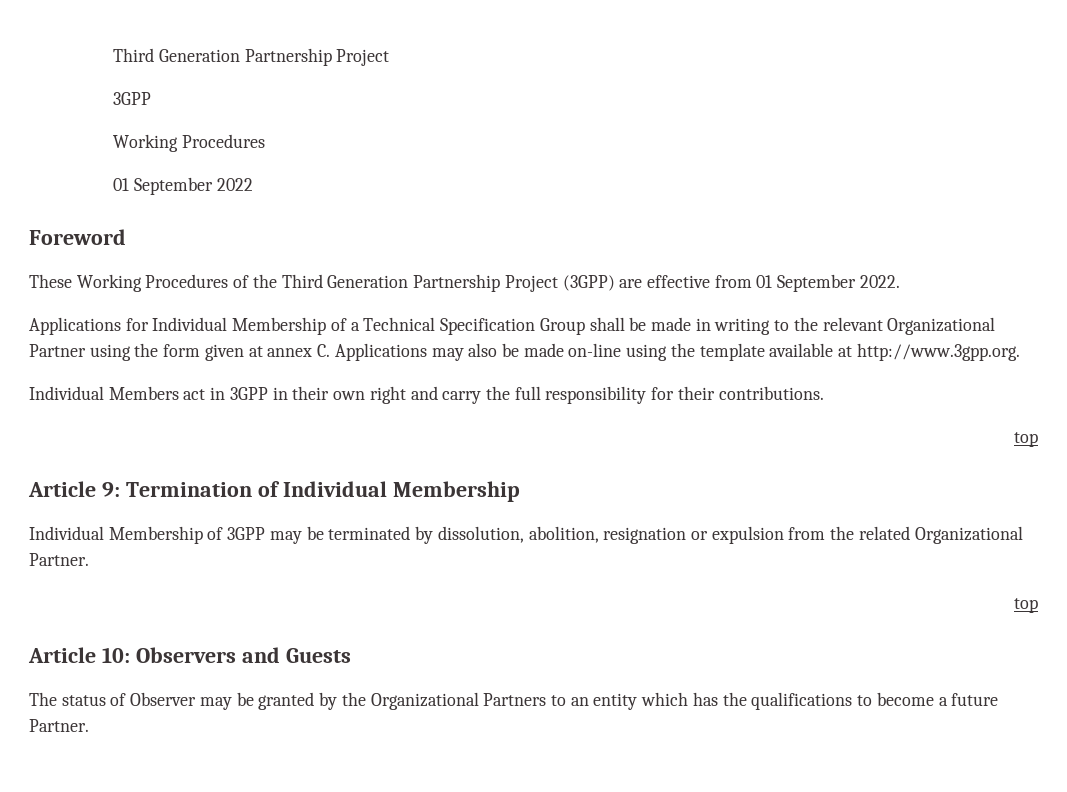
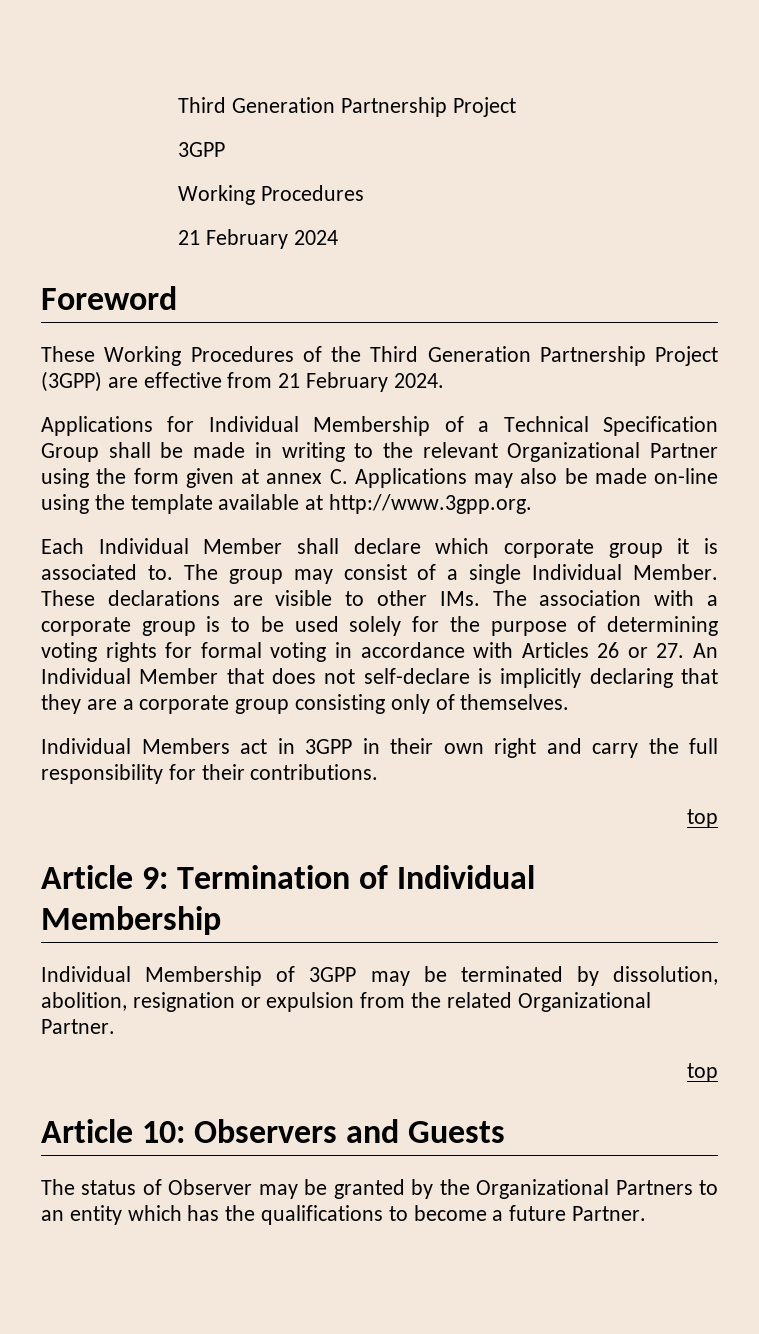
[113,177,253,195] 01 September 2022 -> [178,229,339,249] 21 February 2024
[756,274,900,292] 01 September 2022. -> [278,372,444,392] 21 February 2024.
(1020, 352) none -> [41,538,718,558] [41,564,718,584] [41,590,718,606] [41,616,719,636] [41,642,719,662] [41,668,718,688] [41,694,570,714] // Each Individual Member shall declare which corporate group it is associated to. The group may consist of a single Individual Member. These declarations are visible to other IMs. The association with a corporate group is to be used solely for the purpose of determining voting rights for formal voting in accordance with Articles 26 or 27. An Individual Member that does not self-declare is implicitly declaring that they are a corporate group consisting only of themselves.

